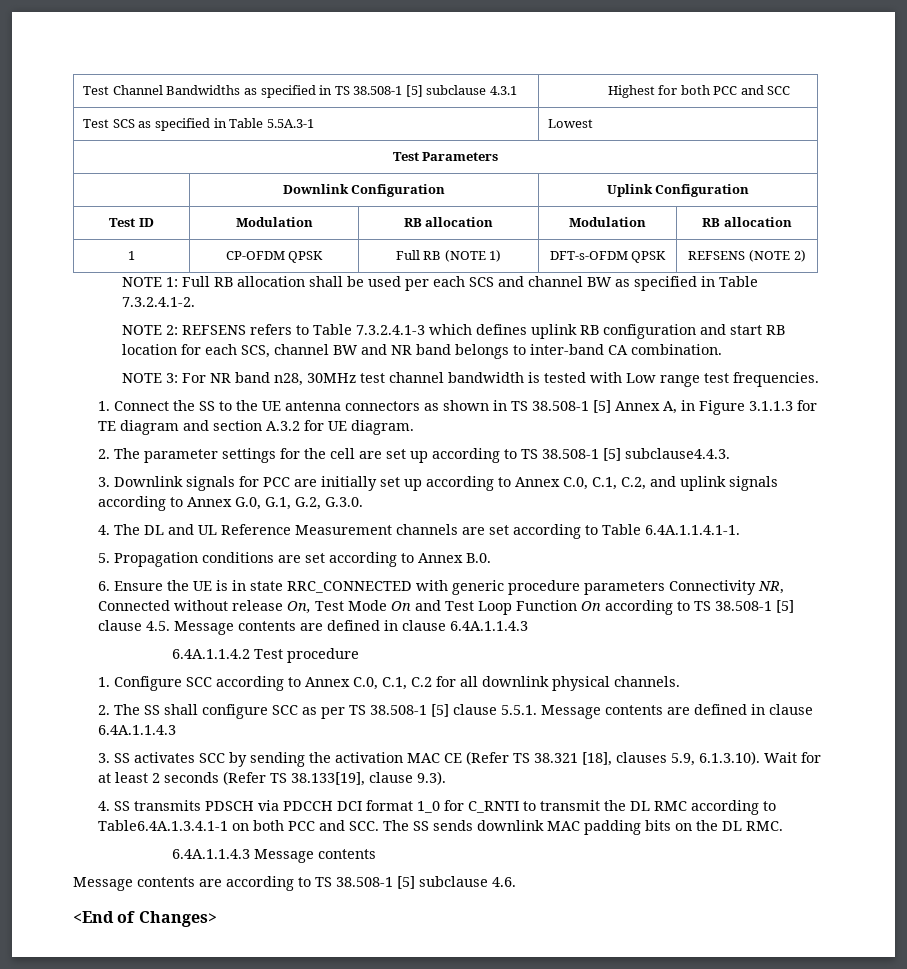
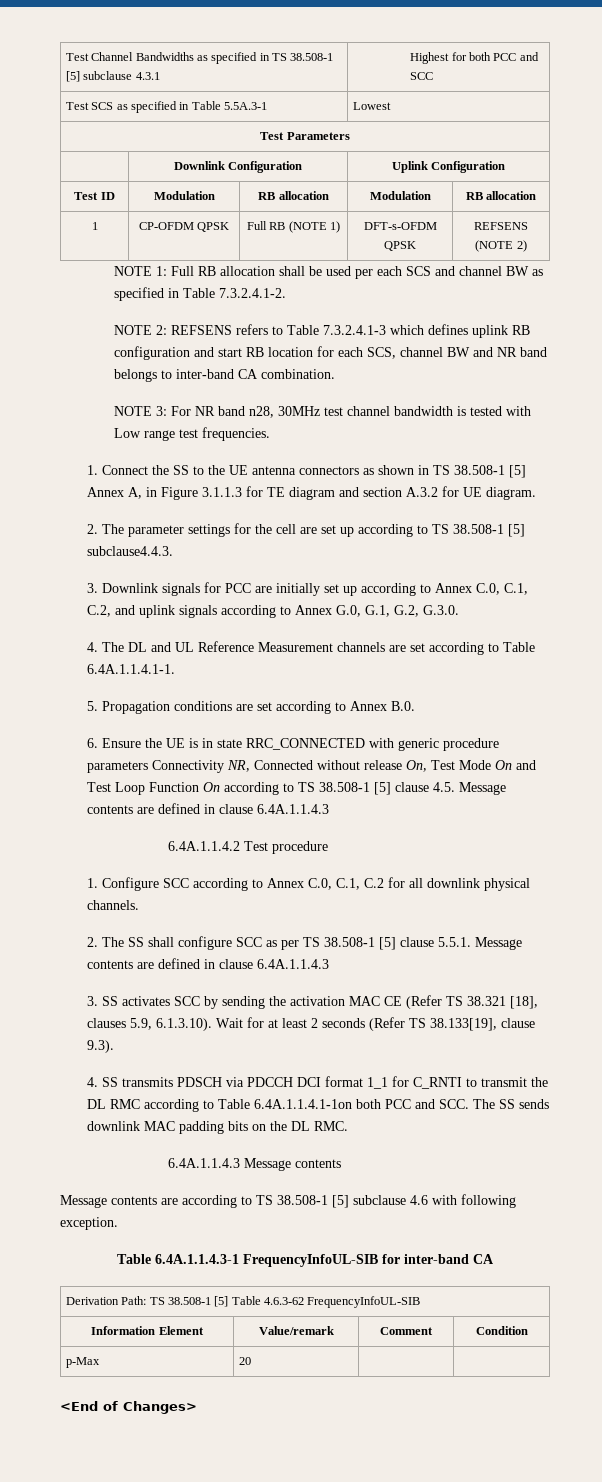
[416,801,440,813] 1_0 -> [367,1077,389,1089] 1_1
[97,820,249,831] Table6.4A.1.3.4.1-1 on -> [218,1099,353,1109] Table 6.4A.1.1.4.1-1on
[492,877,516,887] 4.6. -> [410,1194,516,1208] [60,1217,118,1230] [117,1254,494,1267] [65,1296,421,1308] [91,1326,204,1335] [258,1326,334,1335] [380,1327,433,1335] [475,1326,528,1335] [65,1357,100,1368] [238,1357,251,1365] 4.6 with following exception. // Table 6.4A.1.1.4.3-1 FrequencyInfoUL-SIB for inter-band CA // Derivation Path: TS 38.508-1 [5] Table 4.6.3-62 FrequencyInfoUL-SIB // Information Element | Value/remark | Comment | Condition // p-Max | 20 | |

